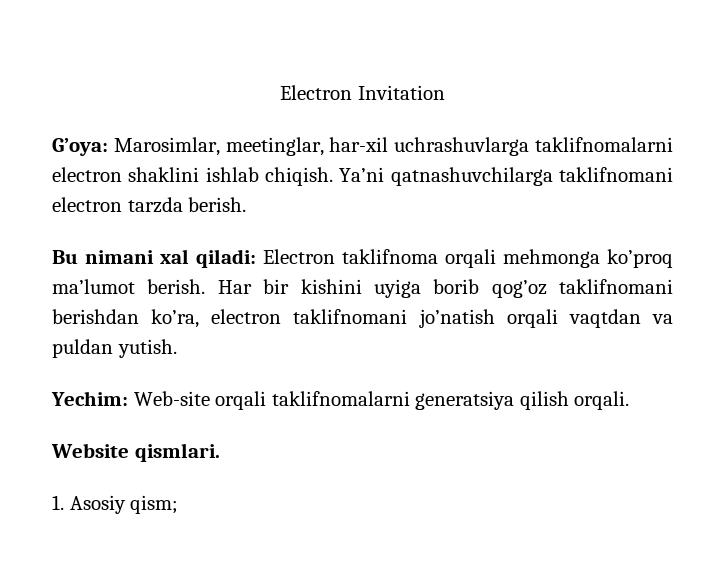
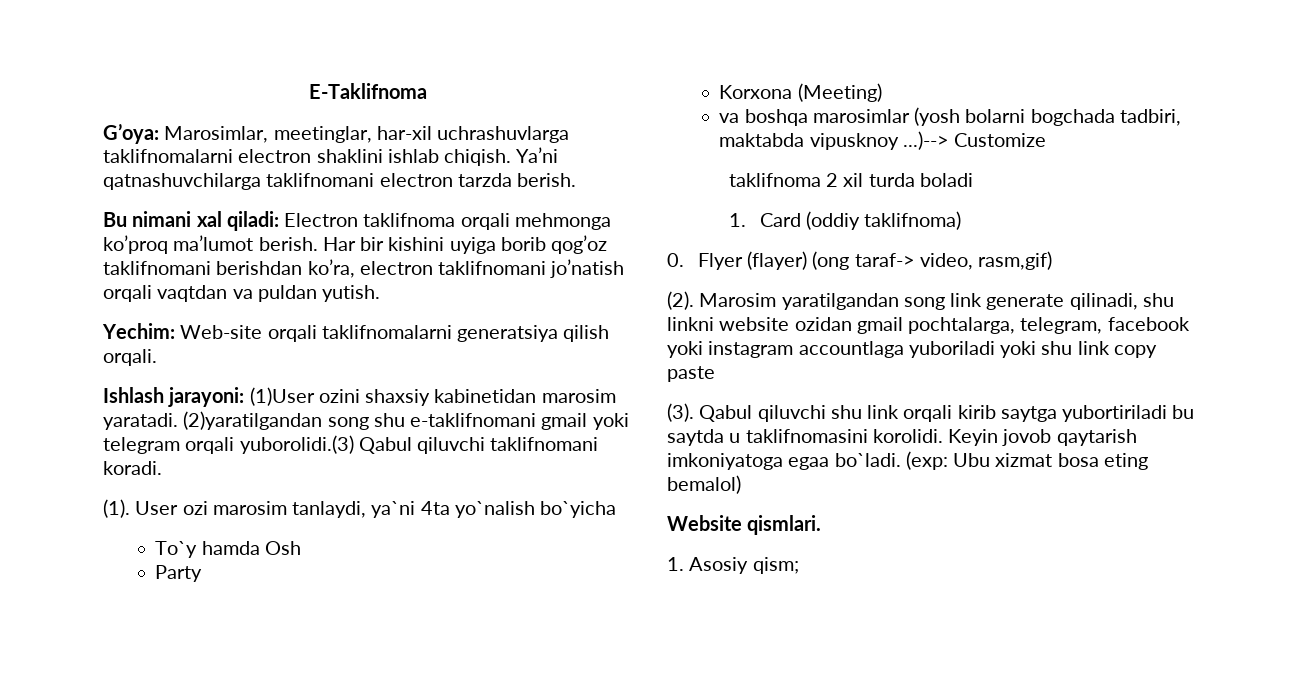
[280,85,445,100] Electron Invitation -> [308,83,427,99] E-Taklifnoma
(630, 400) none -> [103,387,616,407] [103,411,629,430] [103,435,599,454] [103,461,162,475] [103,499,617,518] [155,541,301,558] [155,565,203,582] [719,83,882,102] [719,107,1181,126] [719,131,1047,150] [728,173,973,187] [728,211,962,230] [667,251,1053,270] [667,291,1174,310] [667,317,1190,334] [667,341,1157,358] [667,366,715,382] [667,403,1195,422] [667,429,1137,446] [667,451,1148,470] [667,475,741,494] // Ishlash jarayoni: (1)User ozini shaxsiy kabinetidan marosim yaratadi. (2)yaratilgandan song shu e-taklifnomani gmail yoki telegram orqali yuborolidi.(3) Qabul qiluvchi taklifnomani koradi. // (1). User ozi marosim tanlaydi, ya`ni 4ta yo`nalish bo`yicha // To`y hamda Osh // Party // Korxona (Meeting) // va boshqa marosimlar (yosh bolarni bogchada tadbiri, maktabda vipusknoy ...)--> Customize // taklifnoma 2 xil turda boladi // 1. Card (oddiy taklifnoma) // 0. Flyer (flayer) (ong taraf-> video, rasm,gif) // (2). Marosim yaratilgandan song link generate qilinadi, shu linkni website ozidan gmail pochtalarga, telegram, facebook yoki instagram accountlaga yuboriladi yoki shu link copy paste // (3). Qabul qiluvchi shu link orqali kirib saytga yubortiriladi bu saytda u taklifnomasini korolidi. Keyin jovob qaytarish imkoniyatoga egaa bo`ladi. (exp: Ubu xizmat bosa eting bemalol)

